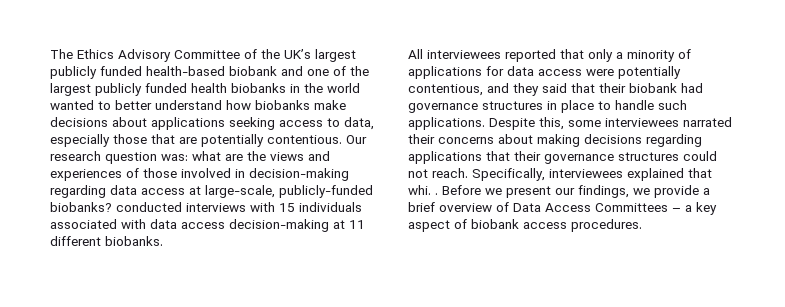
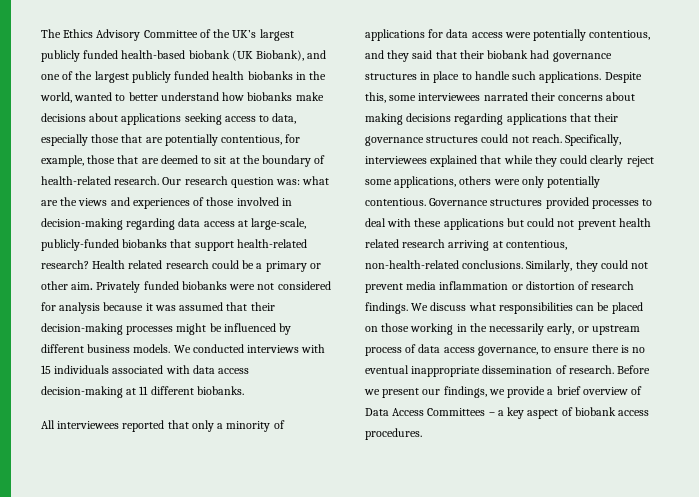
(277, 71) none -> [231,50,305,61] (UK Biobank),
[327,83,360,93] world -> [40,92,72,103] world,
[267,135,342,144] contentious. -> [221,134,301,145] [41,155,326,167] [41,176,160,185] contentious, for example, those that are deemed to sit at the boundary of health-related research.
[50,202,112,212] biobanks? -> [122,239,307,251] [41,260,321,272] [41,281,331,293] [41,302,275,314] [41,323,292,335] [41,344,191,353] biobanks that support health-related research? Health related research could be a primary or other aim. Privately funded biobanks were not considered for analysis because it was assumed that their decision-making processes might be influenced by different business models. We
[408,185,438,195] whi. . -> [503,155,654,167] [365,176,601,188] [365,197,653,209] [365,218,651,230] [365,239,567,251] [365,260,649,272] [365,281,635,293] [365,302,643,314] [365,323,640,335] [365,344,646,356] [365,365,614,377] while they could clearly reject some applications, others were only potentially contentious. Governance structures provided processes to deal with these applications but could not prevent health related research arriving at contentious, non-health-related conclusions. Similarly, they could not prevent media inflammation or distortion of research findings. We discuss what responsibilities can be placed on those working in the necessarily early, or upstream process of data access governance, to ensure there is no eventual inappropriate dissemination of research.

